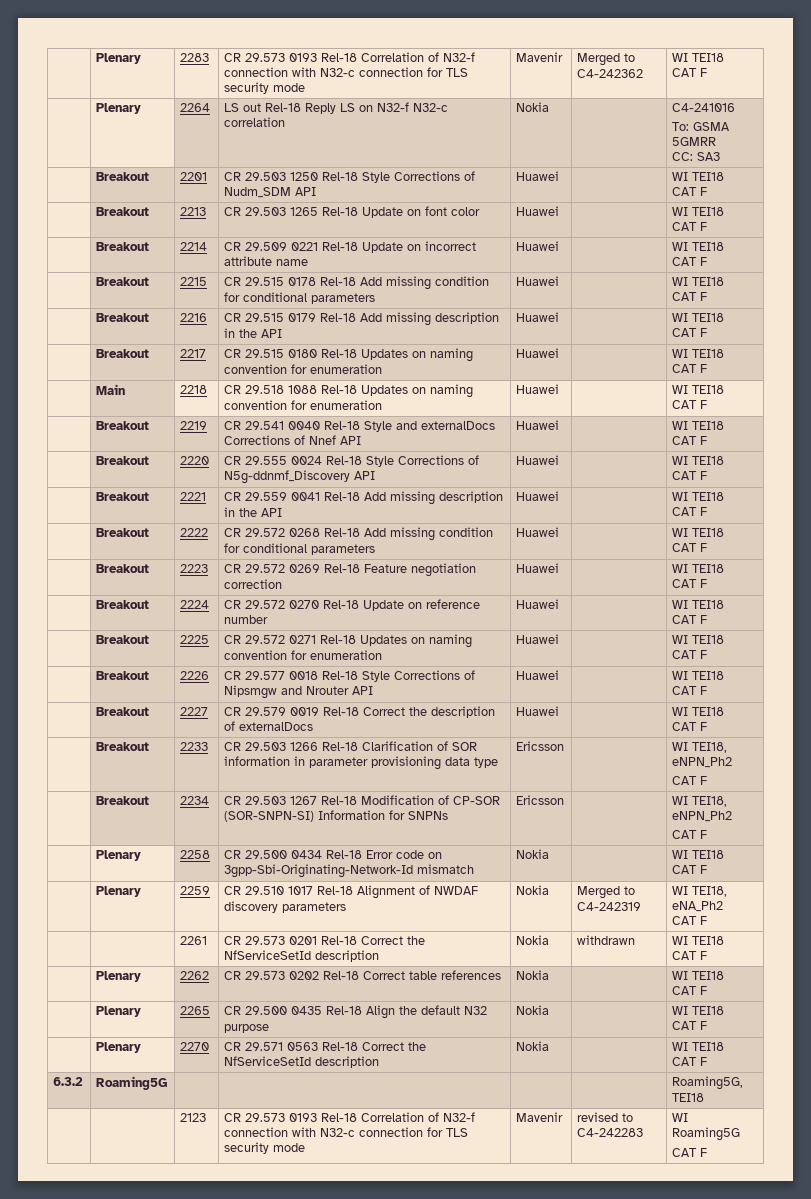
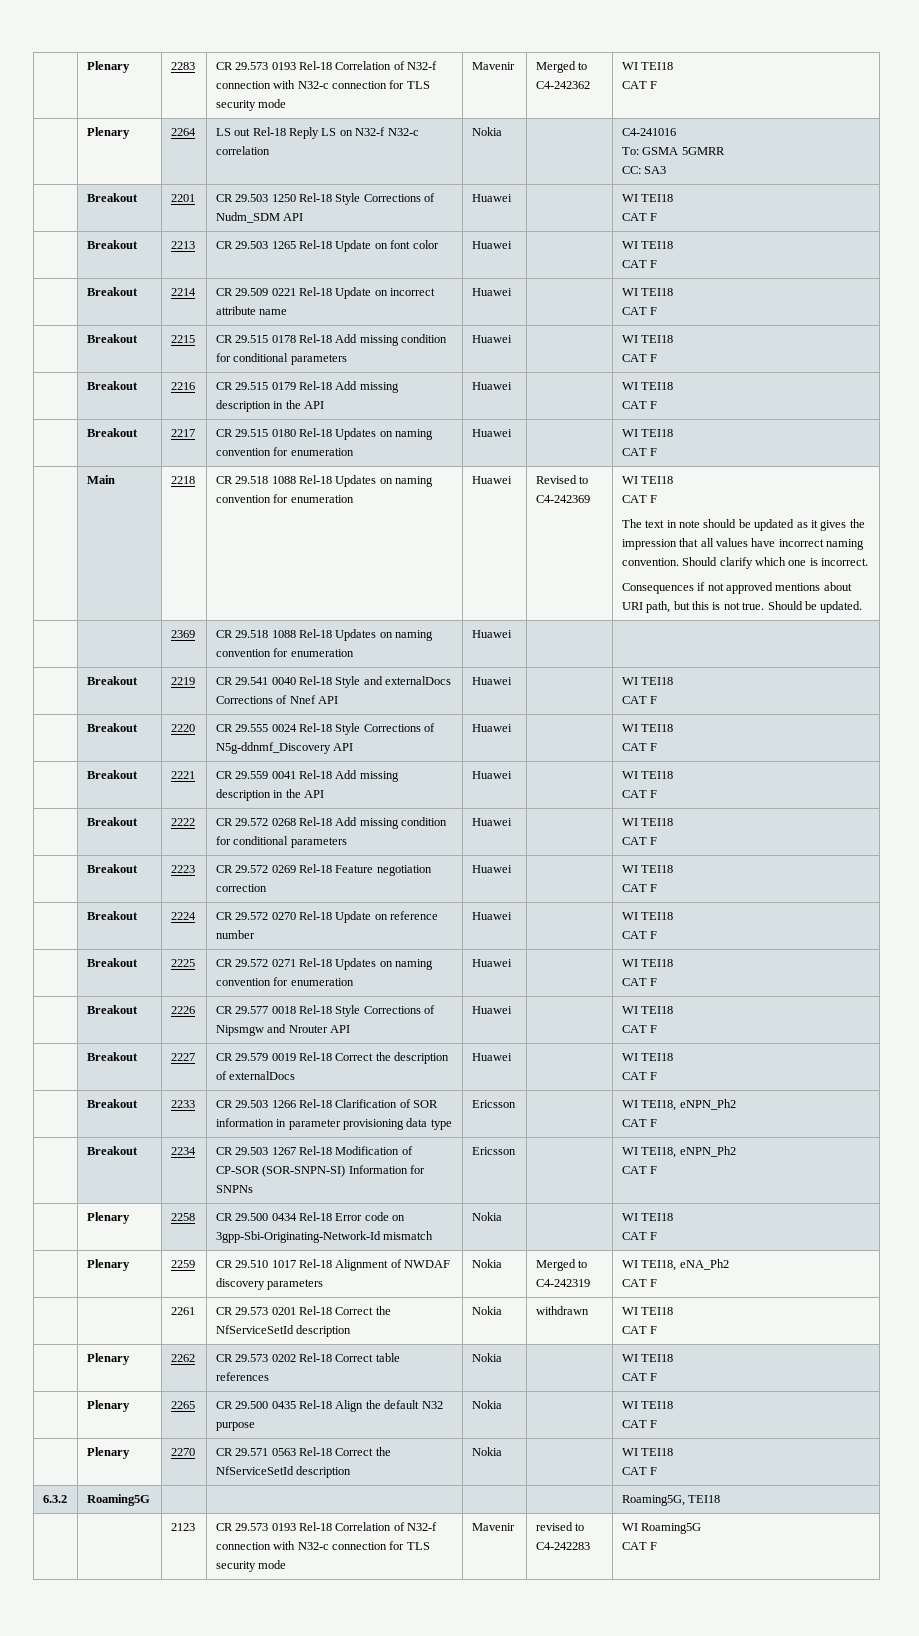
[672,385,725,394] [672,400,708,409] | WI TEI18 // CAT F -> [535,475,589,484] [535,495,590,503] [621,476,674,484] [621,495,658,503] [621,519,865,531] [621,538,865,550] [621,557,869,569] [621,582,852,594] [621,601,863,613] [170,630,195,638] [215,629,434,641] [215,648,354,657] [471,630,512,638] Revised to C4-242369 | WI TEI18 // CAT F // The text in note should be updated as it gives the impression that all values have incorrect naming convention. Should clarify which one is incorrect. // Consequences if not approved mentions about URI path, but this is not true. Should be updated. // | | 2369 | CR 29.518 1088 Rel-18 Updates on naming convention for enumeration | Huawei | |

